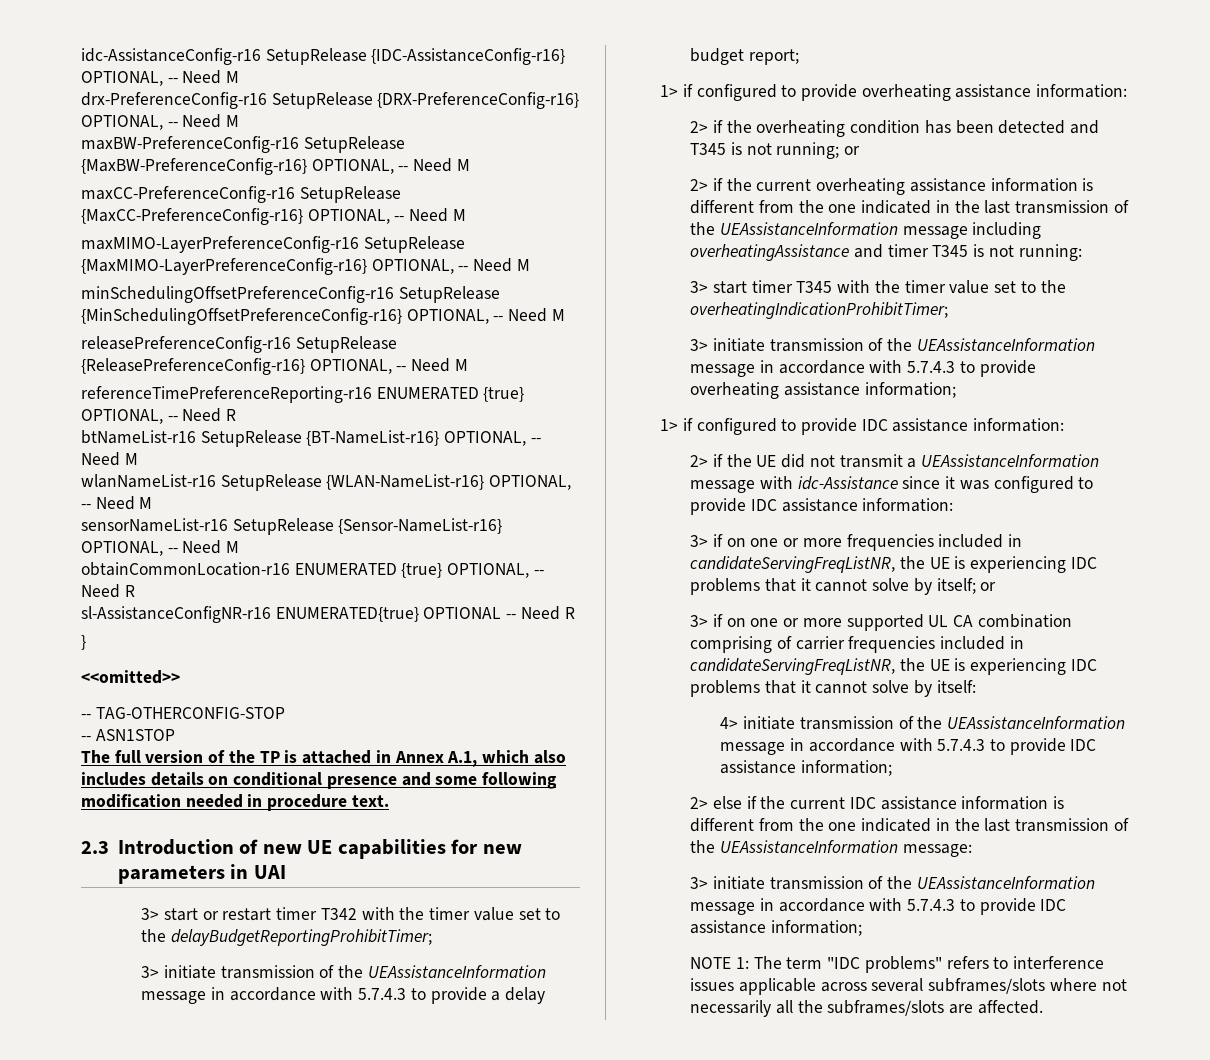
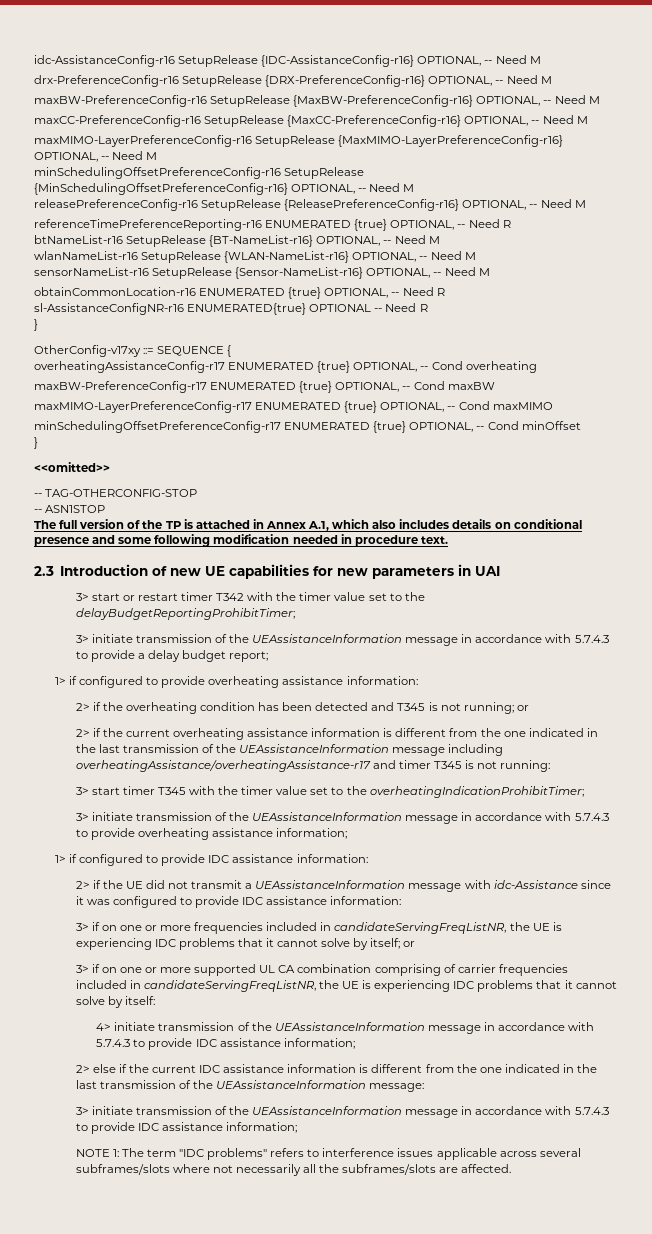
(86, 642) none -> [34,345,232,357] [34,361,537,373] [34,381,495,393] [34,401,553,413] [34,421,581,433] [34,437,38,449] // OtherConfig-v17xy ::= SEQUENCE { // overheatingAssistanceConfig-r17 ENUMERATED {true} OPTIONAL, -- Cond overheating // maxBW-PreferenceConfig-r17 ENUMERATED {true} OPTIONAL, -- Cond maxBW // maxMIMO-LayerPreferenceConfig-r17 ENUMERATED {true} OPTIONAL, -- Cond maxMIMO // minSchedulingOffsetPreferenceConfig-r17 ENUMERATED {true} OPTIONAL, -- Cond minOffset // }
[690,244,850,261] overheatingAssistance -> [75,760,371,772] overheatingAssistance/overheatingAssistance-r17

